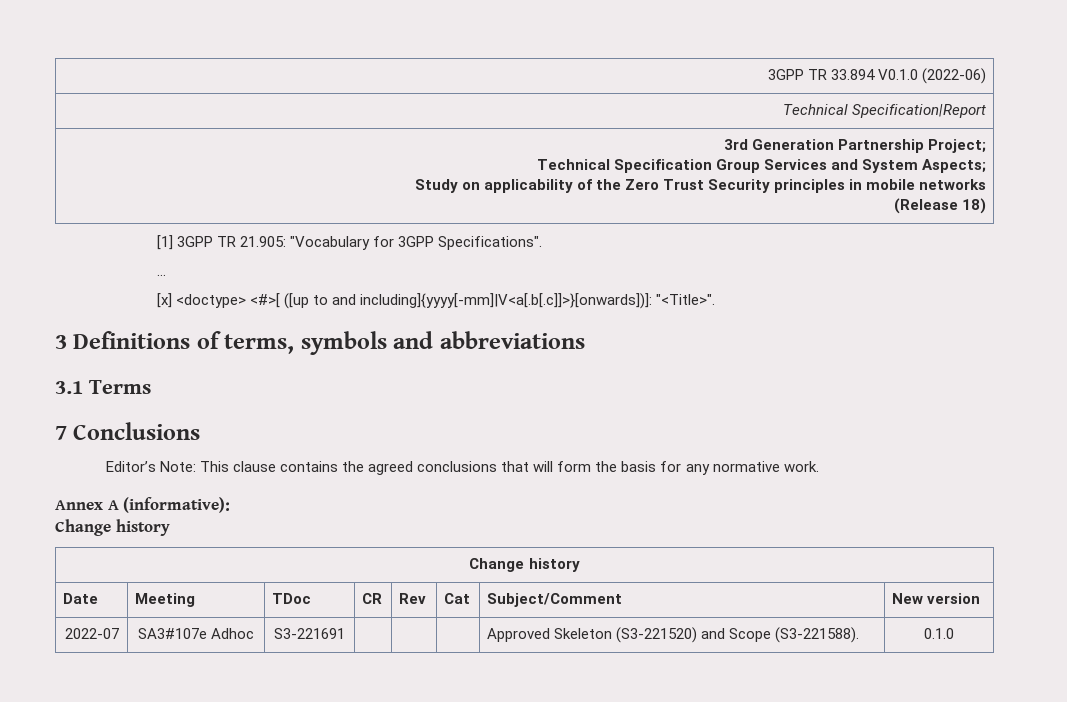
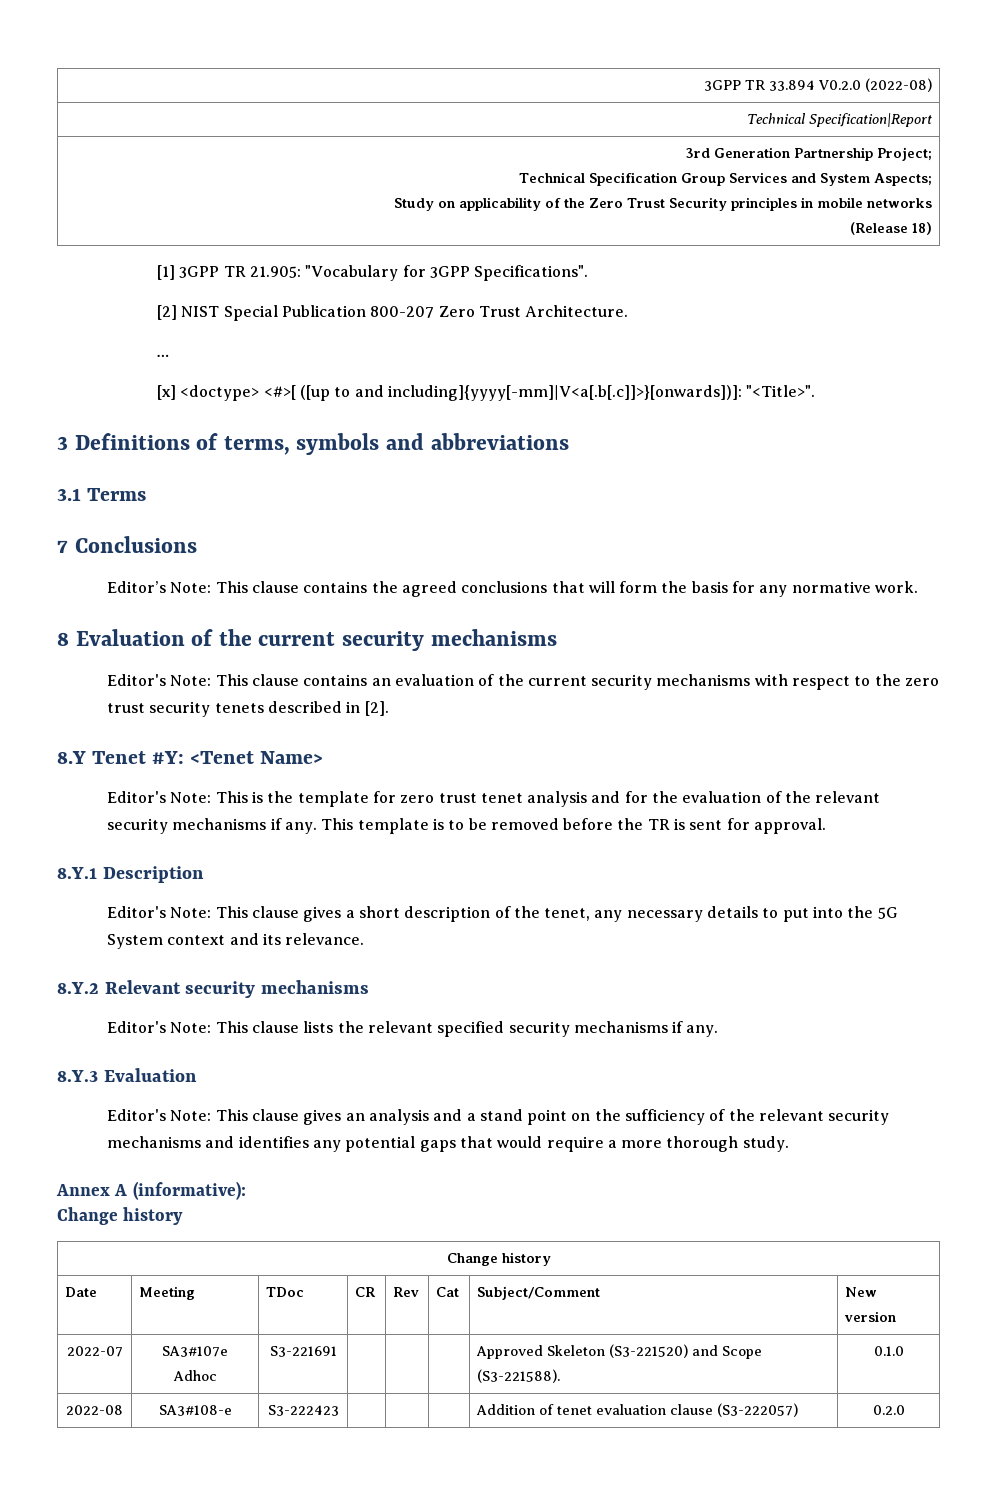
[878,68,987,84] V0.1.0 (2022-06) -> [817,78,932,92] V0.2.0 (2022-08)
(543, 243) none -> [156,305,629,321] // [2] NIST Special Publication 800-207 Zero Trust Architecture.
(819, 466) none -> [57,629,557,651] [106,674,940,690] [106,701,389,717] [57,751,324,764] [106,791,881,807] [106,818,827,834] [57,866,204,883] [106,906,898,922] [106,933,365,949] [57,980,370,998] [106,1021,719,1037] [57,1068,197,1082] [106,1109,890,1125] [106,1136,789,1152] // 8 Evaluation of the current security mechanisms // Editor's Note: This clause contains an evaluation of the current security mechanisms with respect to the zero trust security tenets described in [2]. // 8.Y Tenet #Y: <Tenet Name> // Editor's Note: This is the template for zero trust tenet analysis and for the evaluation of the relevant security mechanisms if any. This template is to be removed before the TR is sent for approval. // 8.Y.1 Description // Editor's Note: This clause gives a short description of the tenet, any necessary details to put into the 5G System context and its relevance. // 8.Y.2 Relevant security mechanisms // Editor's Note: This clause lists the relevant specified security mechanisms if any. // 8.Y.3 Evaluation // Editor's Note: This clause gives an analysis and a stand point on the sufficiency of the relevant security mechanisms and identifies any potential gaps that would require a more thorough study.
(954, 633) none -> [66,1405,123,1415] [158,1405,232,1416] [267,1405,339,1416] [476,1403,799,1417] [872,1405,905,1415] // 2022-08 | SA3#108-e | S3-222423 | | | | Addition of tenet evaluation clause (S3-222057) | 0.2.0

